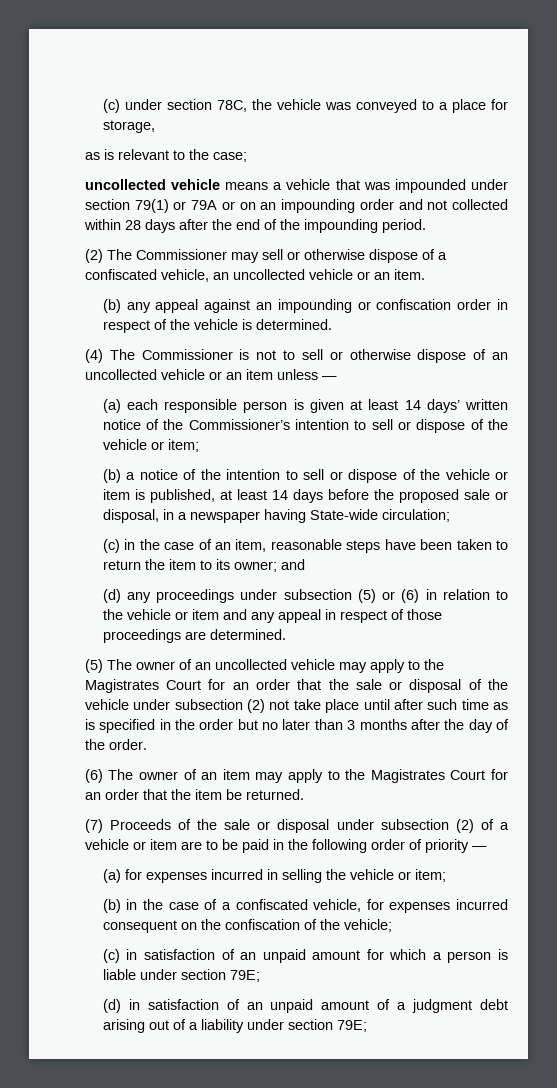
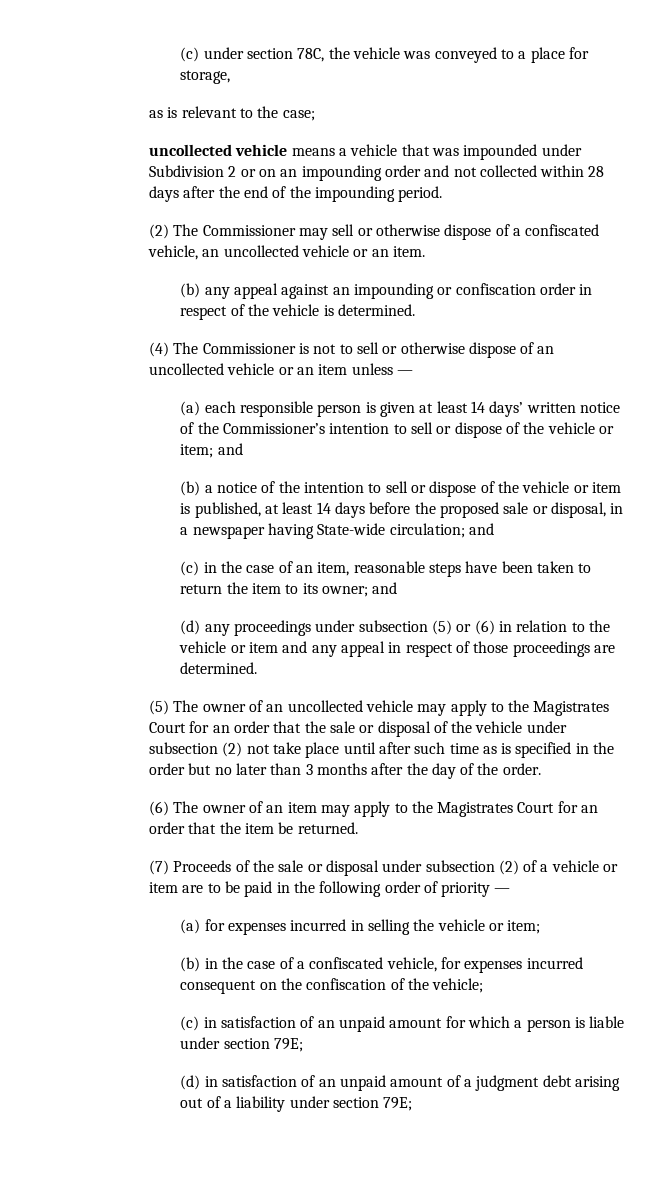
[84,199,218,213] section 79(1) or 79A -> [148,165,237,177] Subdivision 2
(199, 445) none -> [217,443,243,455] and
(450, 515) none -> [469,523,495,535] and

